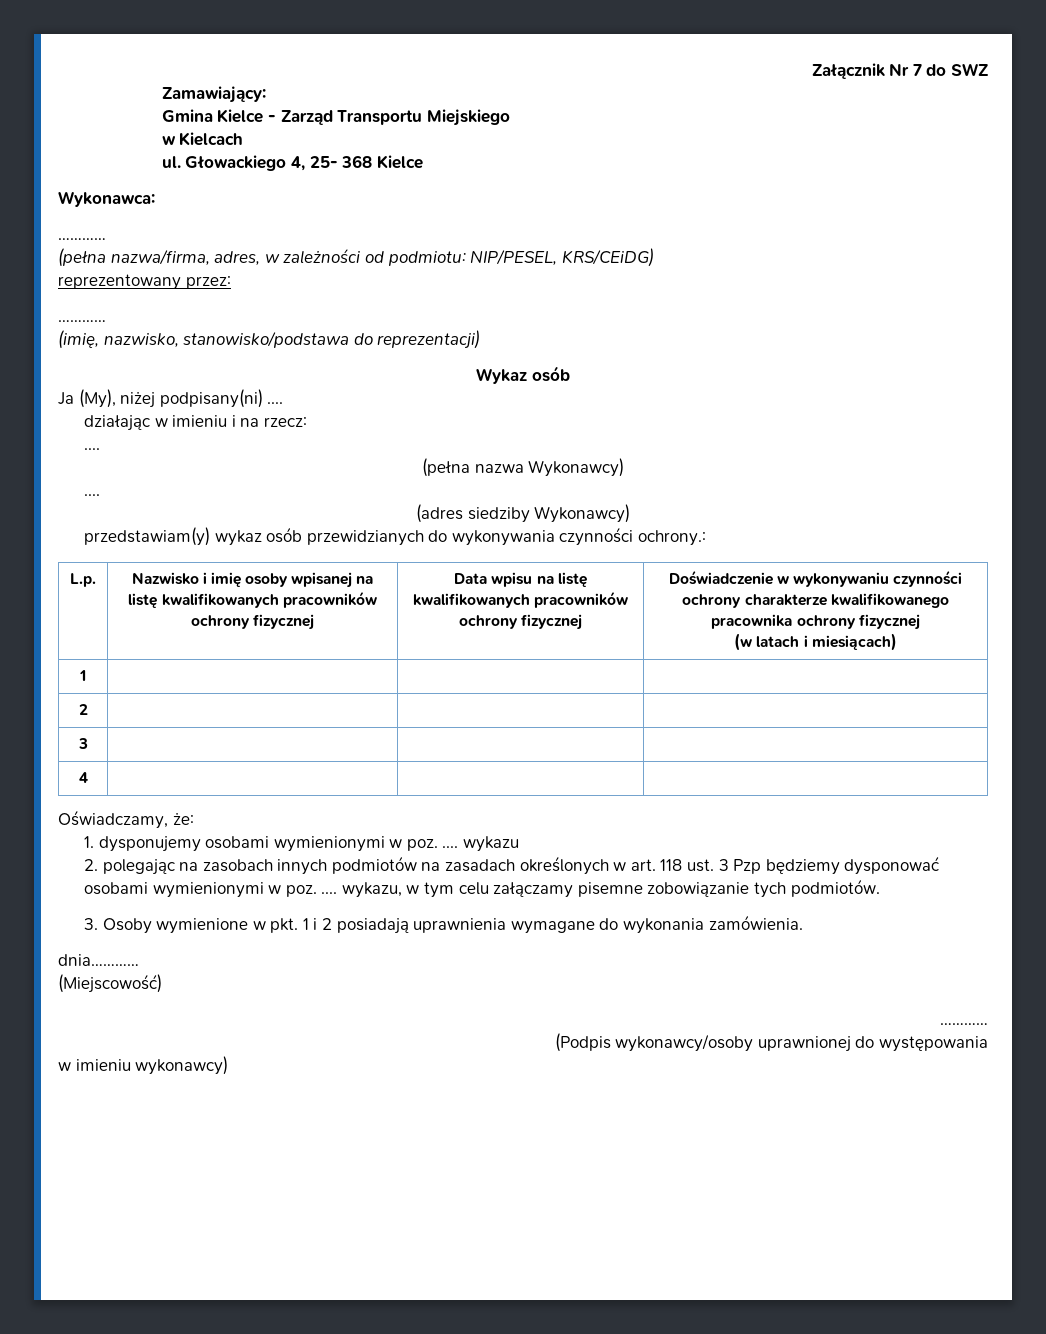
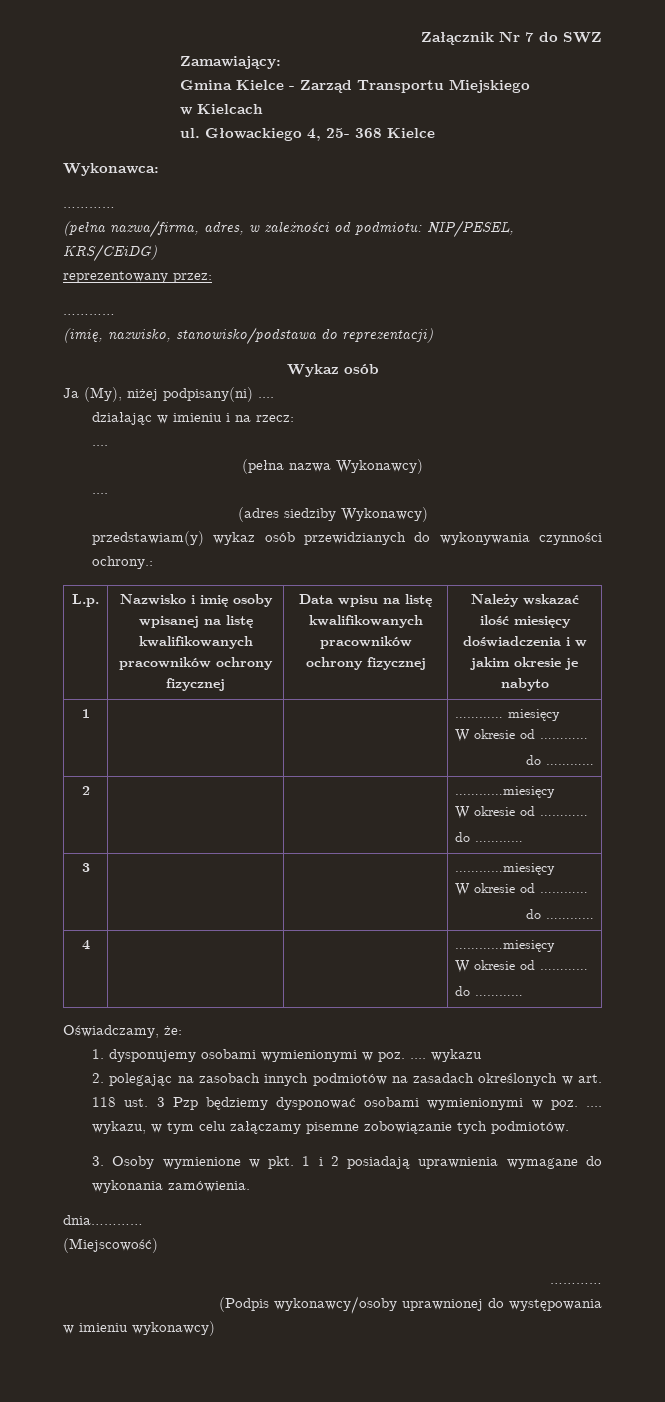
[668,570,963,587] [682,593,949,608] [711,614,920,630] [734,633,897,651] [79,670,86,681] [78,704,88,715] [77,738,88,749] [78,772,88,783] Doświadczenie w wykonywaniu czynności ochrony charakterze kwalifikowanego pracownika ochrony fizycznej // (w latach i miesiącach) // 1 | | | // 2 | | | // 3 | | | // 4 | | | -> [470,594,579,607] [479,615,571,628] [462,636,587,647] [470,657,578,670] [500,678,549,691] [81,709,90,718] [455,709,561,721] [455,729,589,742] [525,755,594,765] [81,786,90,795] [455,786,556,798] [455,806,589,819] [455,832,524,842] [81,863,90,872] [455,863,556,875] [455,883,589,896] [525,909,594,919] [81,940,90,950] [455,940,556,952] [455,960,589,973] [455,986,524,996] Należy wskazać ilość miesięcy doświadczenia i w jakim okresie je nabyto // 1 | | | ………… miesięcy // W okresie od ………… // do ………… // 2 | | | …………miesięcy // W okresie od ………… // do ………… // 3 | | | …………miesięcy // W okresie od ………… // do ………… // 4 | | | …………miesięcy // W okresie od ………… // do …………

